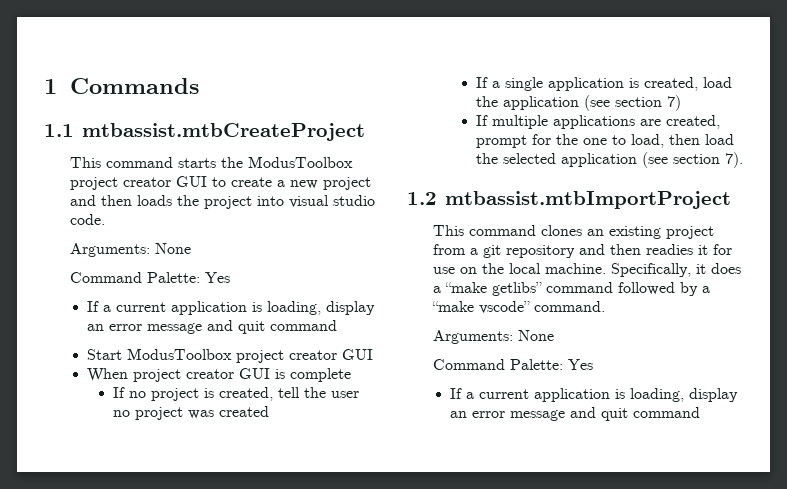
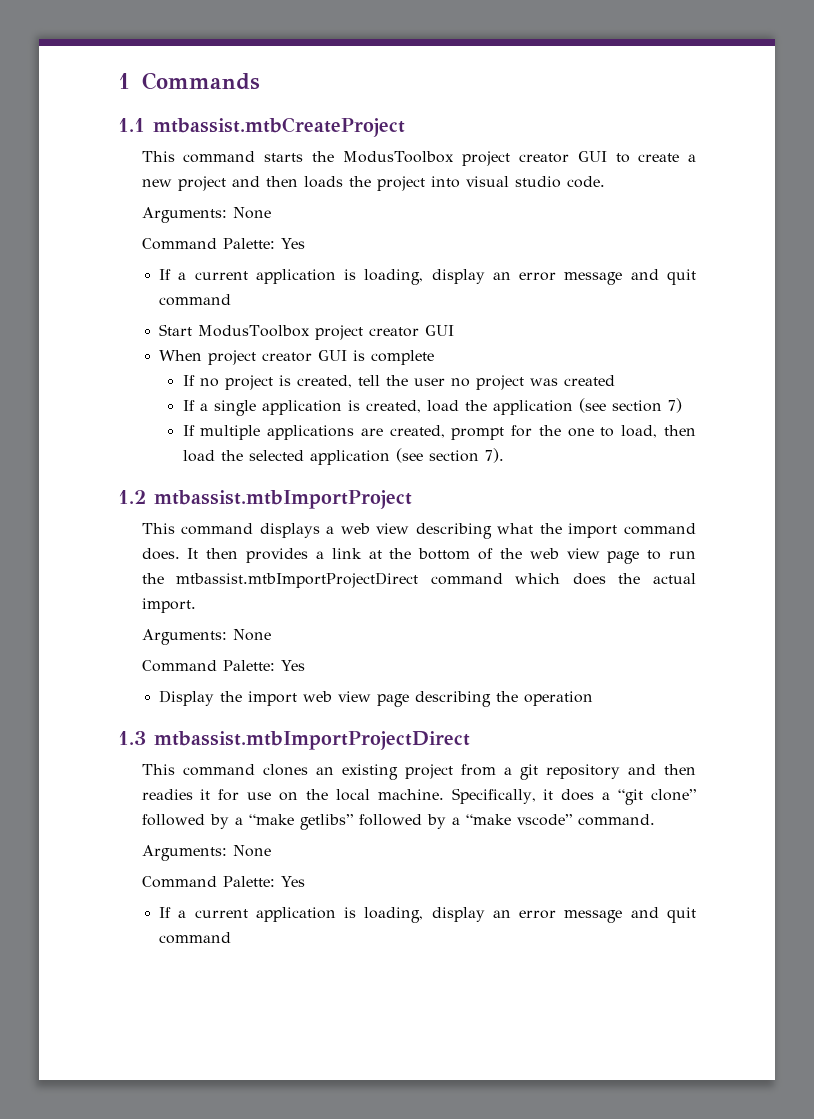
(731, 200) none -> [141,523,696,539] [141,548,696,564] [141,572,696,588] [141,598,196,613] [141,629,271,645] [141,660,306,672] [159,690,594,707] [118,731,470,750] // This command displays a web view describing what the import command does. It then provides a link at the bottom of the web view page to run the mtbassist.mtbImportProjectDirect command which does the actual import. // Arguments: None // Command Palette: Yes // Display the import web view page describing the operation // 1.3 mtbassist.mtbImportProjectDirect
(441, 289) none -> [618,789,696,805] [141,814,243,829] “git clone” followed by a
[545,282,613,293] command -> (353, 822) none

